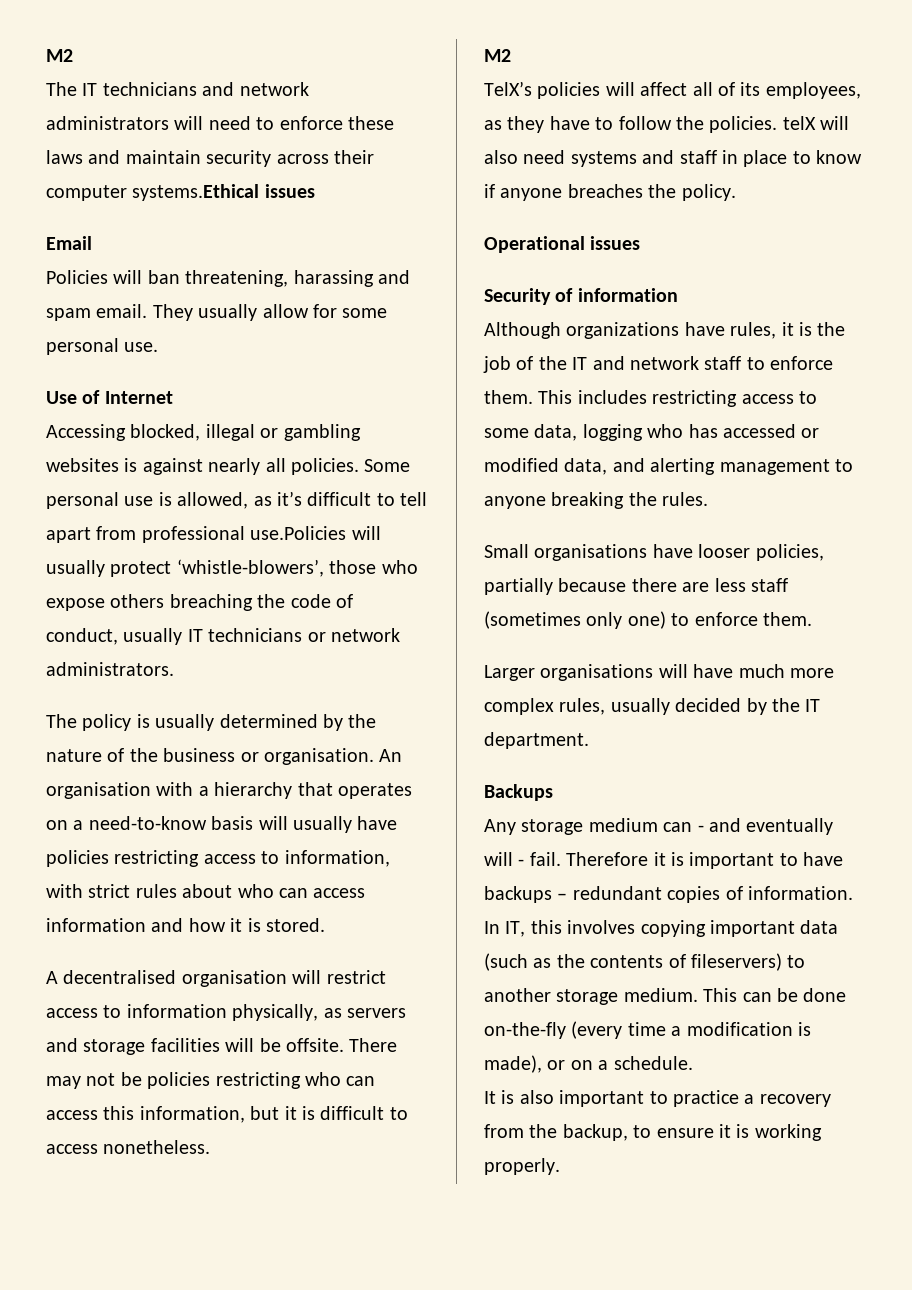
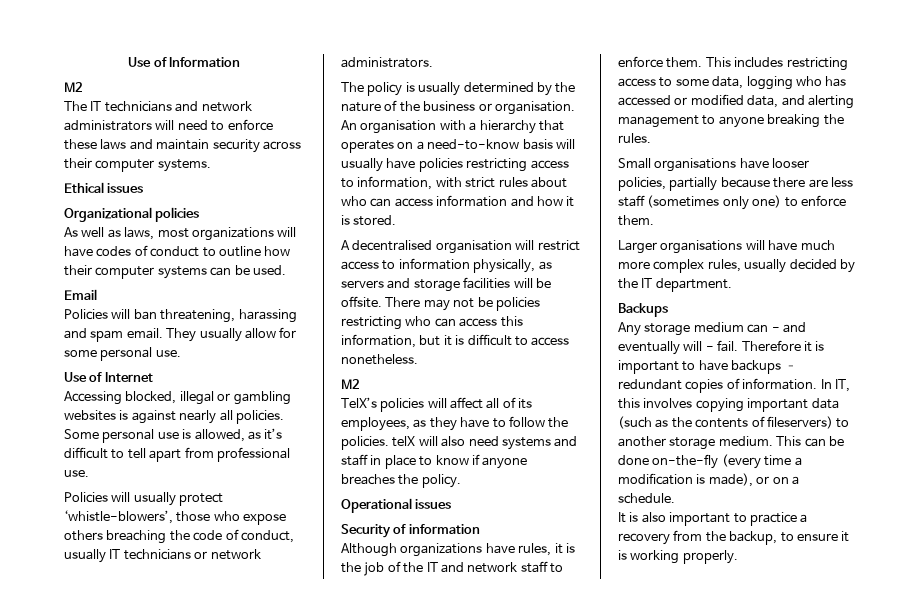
(46, 55) none -> [128,57,240,67] Use of Information //
[132,184,315,201] systems.Ethical issues -> [157,159,211,172] [64,182,144,193] [64,207,200,222] [64,227,297,241] [64,245,291,257] [64,265,286,279] systems. // Ethical issues // Organizational policies // As well as laws, most organizations will have codes of conduct to outline how their computer systems can be used.
[250,526,347,540] use.Policies -> [64,470,89,477] [64,492,108,503] use. // Policies

